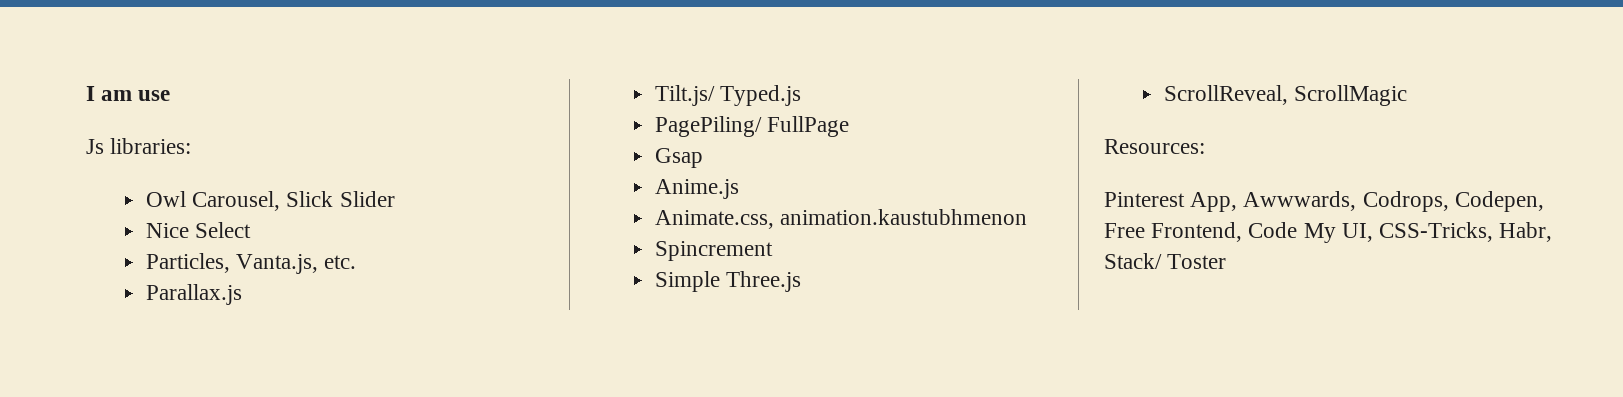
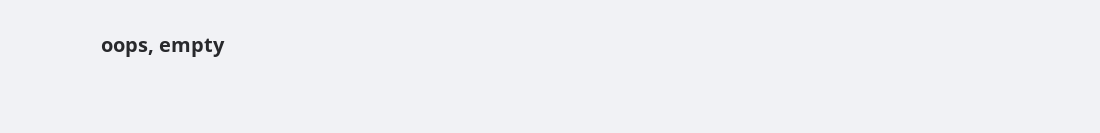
[86,86,171,101] [86,138,192,154] [145,191,395,211] [145,222,252,238] [145,253,357,274] [145,284,242,305] [654,85,802,106] [654,116,850,137] [654,148,703,168] [654,179,739,199] [654,209,1028,229] [654,241,773,261] [654,271,802,292] [1163,85,1408,106] [1104,139,1205,154] [1104,191,1544,212] [1104,222,1553,243] [1104,253,1227,269] I am use // Js libraries: // Owl Carousel, Slick Slider // Nice Select // Particles, Vanta.js, etc. // Parallax.js // Tilt.js/ Typed.js // PagePiling/ FullPage // Gsap // Anime.js // Animate.css, animation.kaustubhmenon // Spincrement // Simple Three.js // ScrollReveal, ScrollMagic // Resources: // Pinterest App, Awwwards, Codrops, Codepen, Free Frontend, Code My UI, CSS-Tricks, Habr, Stack/ Toster -> [101,38,226,57] oops, empty

